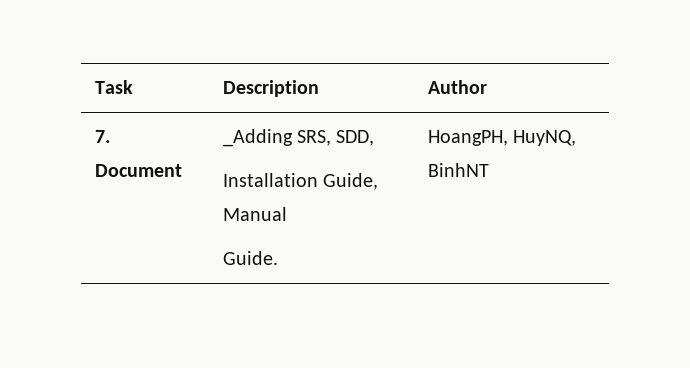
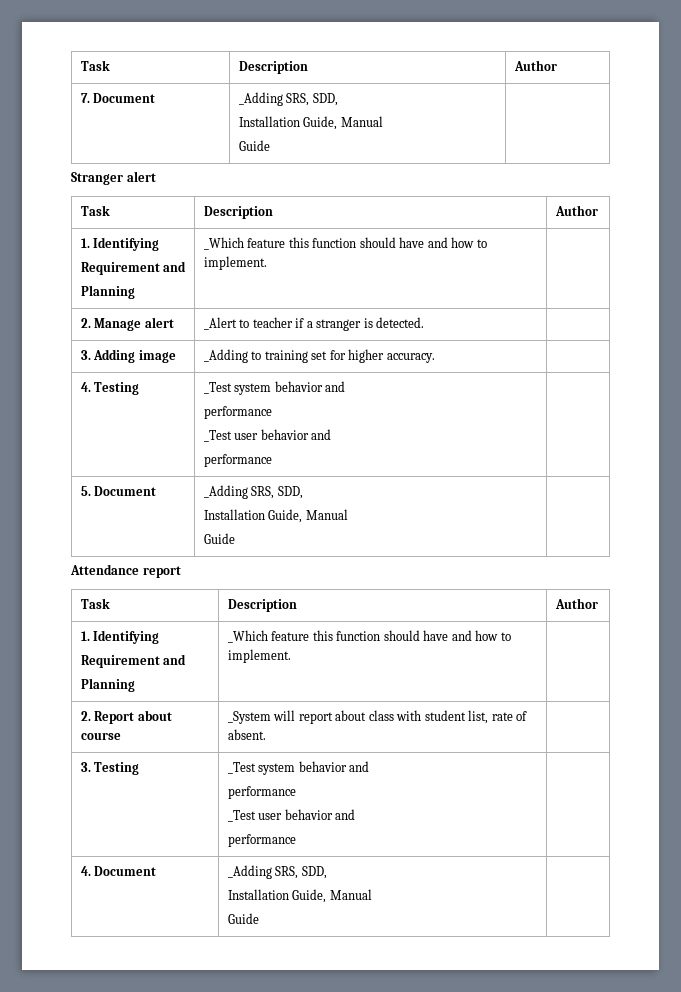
[222,251,278,265] [427,130,576,146] [427,163,489,177] Guide. | HoangPH, HuyNQ, BinhNT -> [238,140,270,151] [71,171,156,185] [80,205,110,216] [203,206,273,219] [554,205,598,216] [80,237,160,251] [80,261,187,275] [80,285,135,299] [203,237,487,250] [203,256,267,270] [80,317,174,331] [203,317,425,331] [80,349,176,363] [203,349,435,363] [80,382,140,395] [203,381,346,395] [203,406,272,419] [203,429,332,442] [203,454,272,467] [80,486,157,496] [203,485,303,499] [203,509,348,523] [203,533,235,544] [70,564,181,578] [80,598,110,609] [227,599,297,612] [554,598,598,609] [80,630,160,644] [80,654,187,668] [80,678,135,692] [227,630,511,643] [227,649,291,663] [80,710,172,724] [80,732,121,740] [227,710,528,724] [227,729,266,740] [80,762,140,775] [227,761,370,775] [227,786,296,799] [227,809,356,822] [227,834,296,847] [80,866,157,876] [227,865,327,879] [227,889,372,903] [227,913,259,924] Guide | // Stranger alert // Task | Description | Author // 1. Identifying // Requirement and // Planning | _Which feature this function should have and how to implement. | // 2. Manage alert | _Alert to teacher if a stranger is detected. | // 3. Adding image | _Adding to training set for higher accuracy. | // 4. Testing | _Test system behavior and // performance // _Test user behavior and // performance | // 5. Document | _Adding SRS, SDD, // Installation Guide, Manual // Guide | // Attendance report // Task | Description | Author // 1. Identifying // Requirement and // Planning | _Which feature this function should have and how to implement. | // 2. Report about course | _System will report about class with student list, rate of absent. | // 3. Testing | _Test system behavior and // performance // _Test user behavior and // performance | // 4. Document | _Adding SRS, SDD, // Installation Guide, Manual // Guide |

